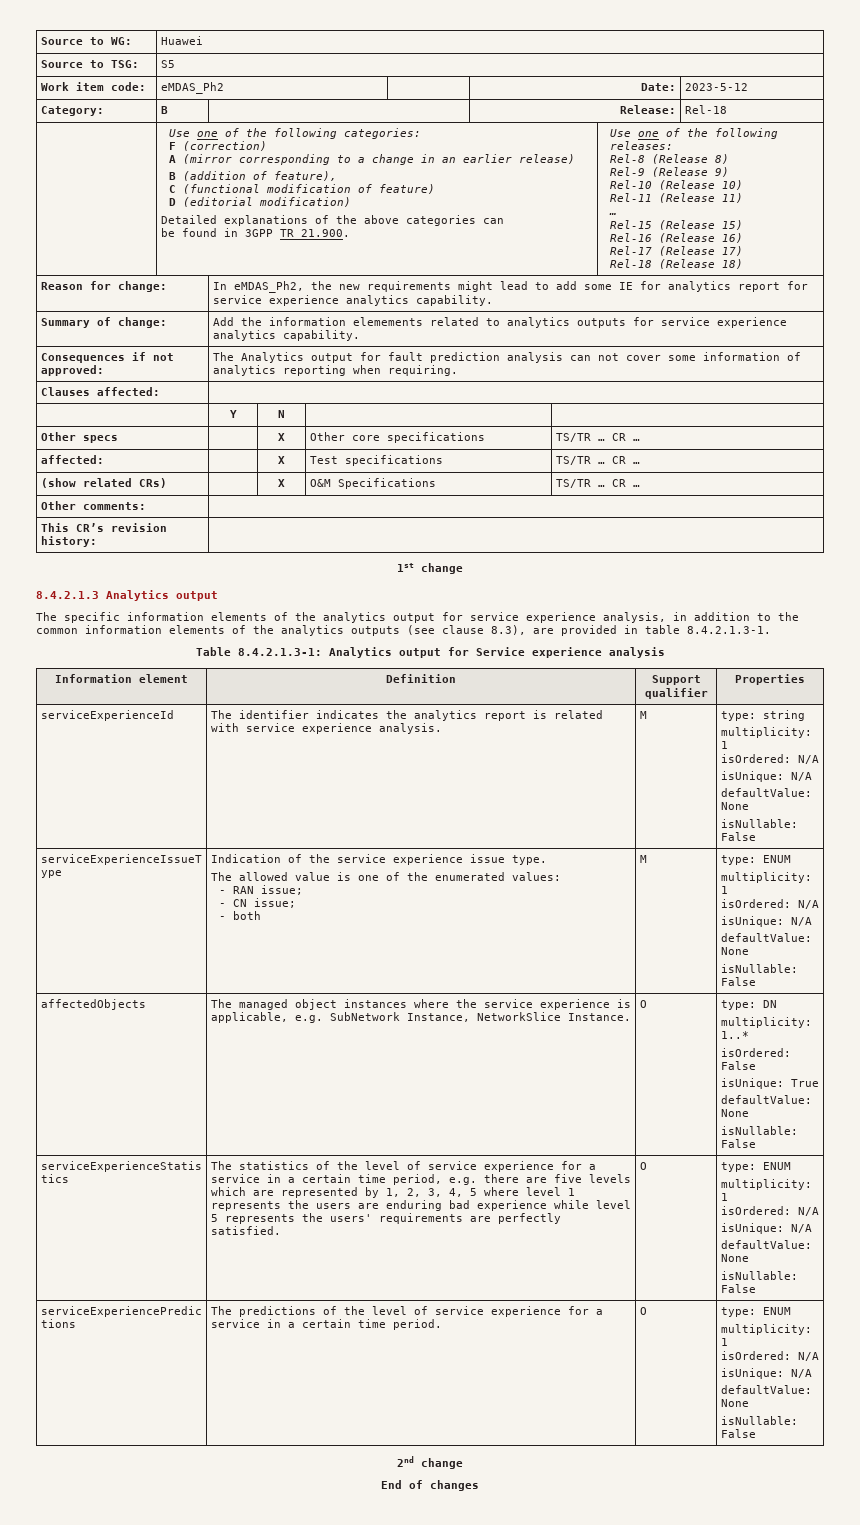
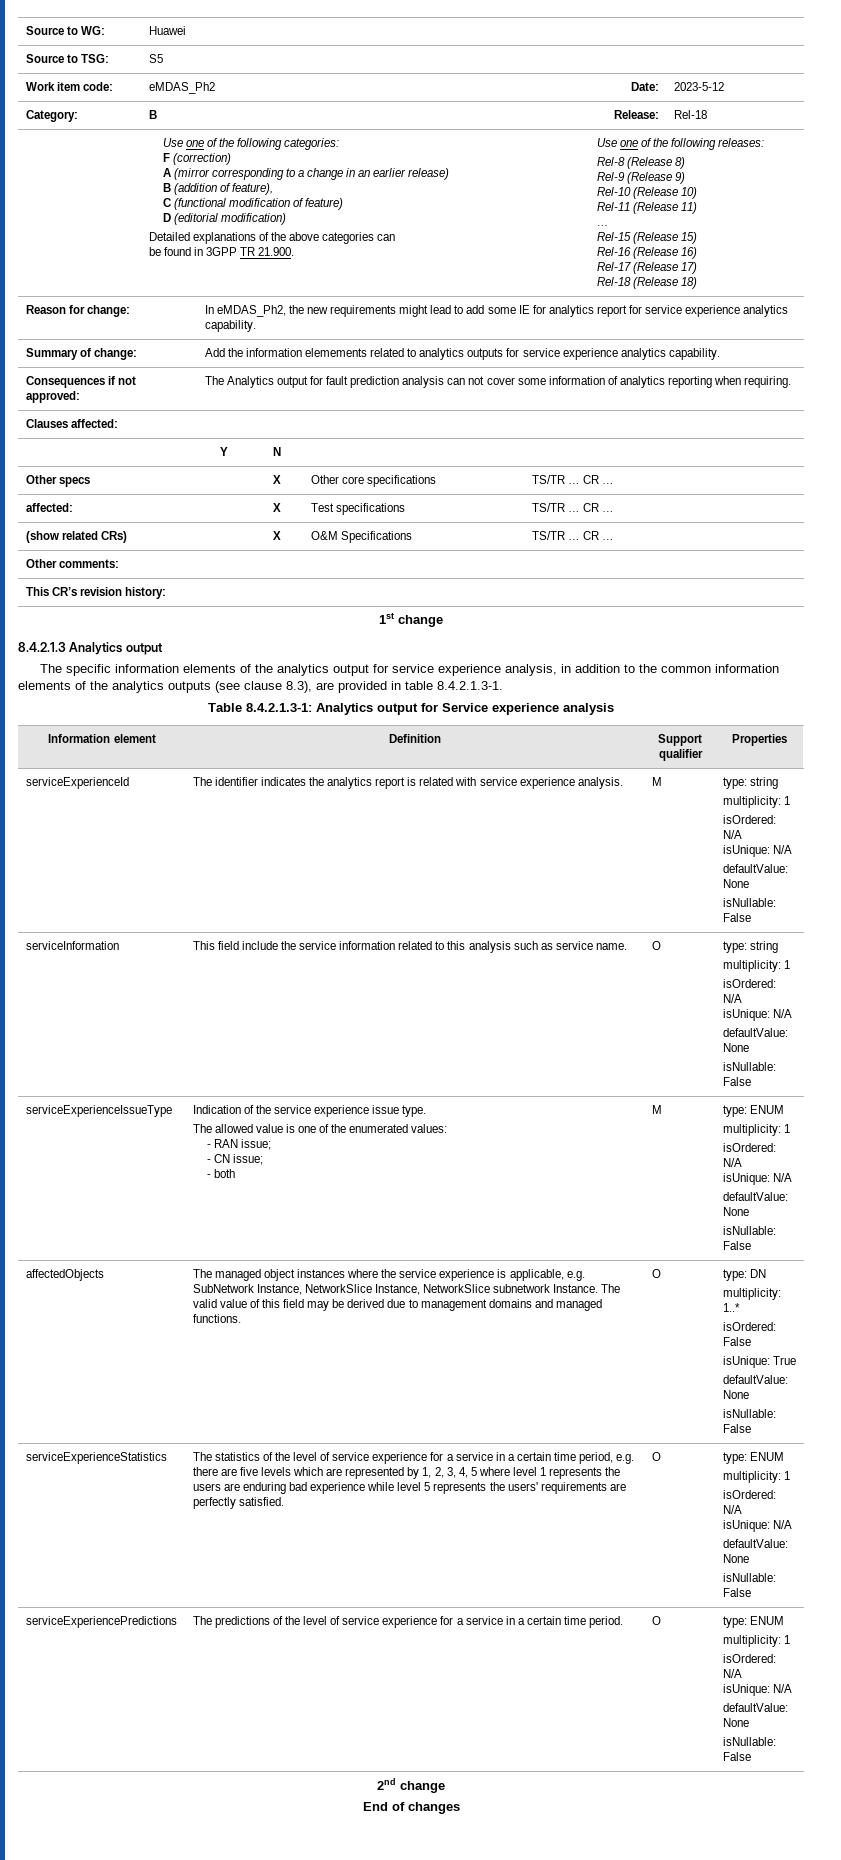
(756, 836) none -> [25,941,119,950] [192,941,627,953] [651,941,661,950] [722,941,778,953] [722,960,790,972] [722,979,776,988] [722,994,742,1003] [722,1009,792,1021] [722,1028,788,1037] [722,1043,749,1052] [722,1062,776,1071] [722,1077,751,1086] // serviceInformation | This field include the service information related to this analysis such as service name. | O | type: string // multiplicity: 1 // isOrdered: N/A // isUnique: N/A // defaultValue: None // isNullable: False
[567,1013,631,1021] Instance. -> [374,1284,621,1295] [192,1299,602,1311] [192,1314,241,1323] Instance, NetworkSlice subnetwork Instance. The valid value of this field may be derived due to management domains and managed functions.

